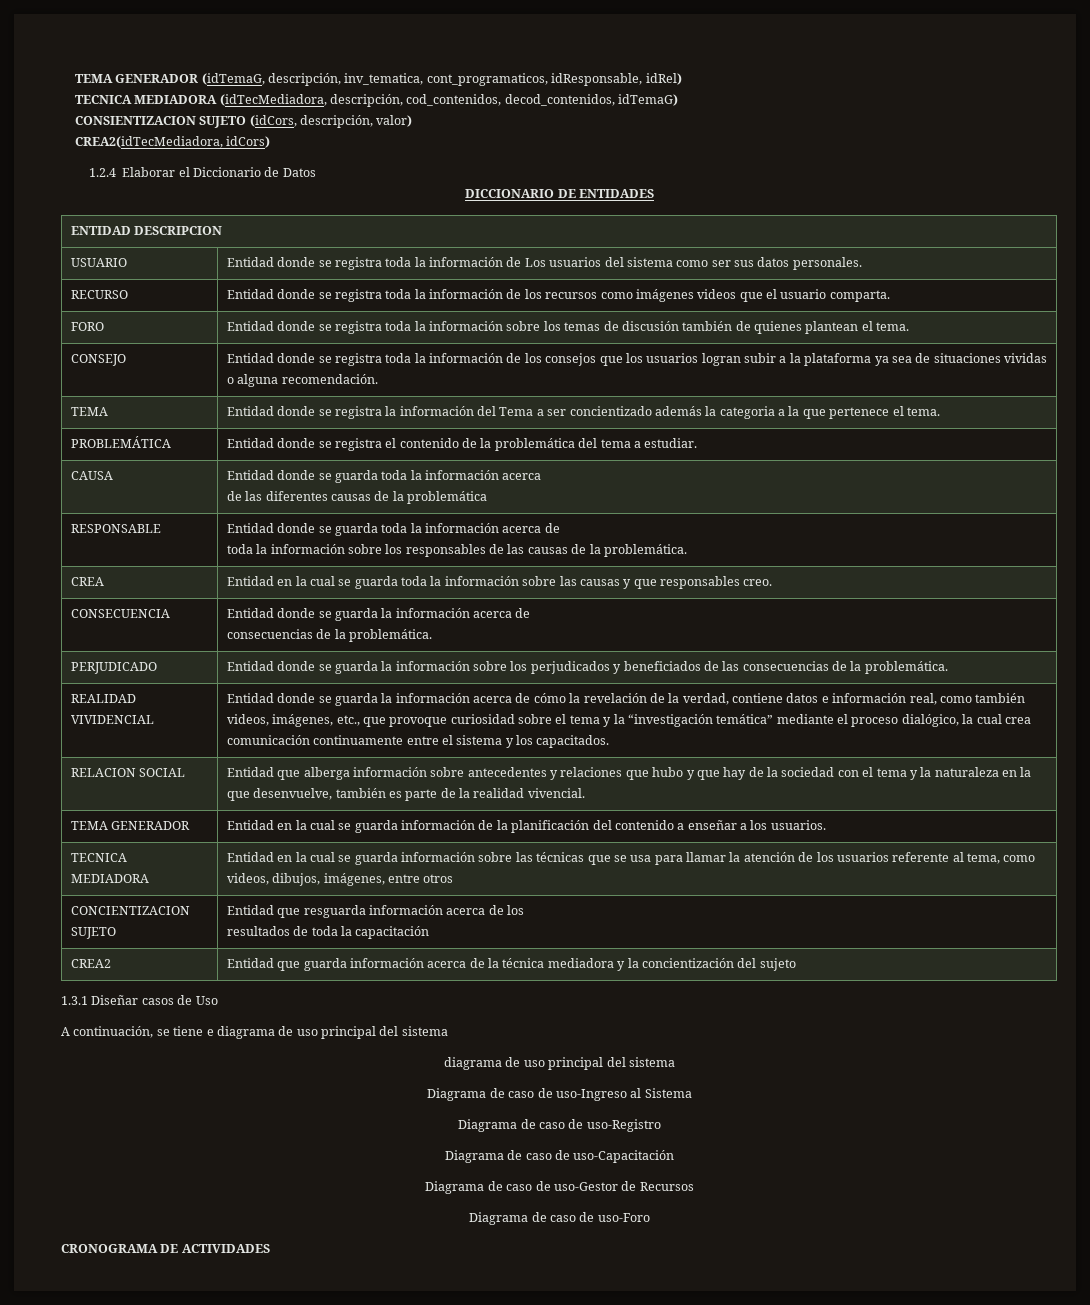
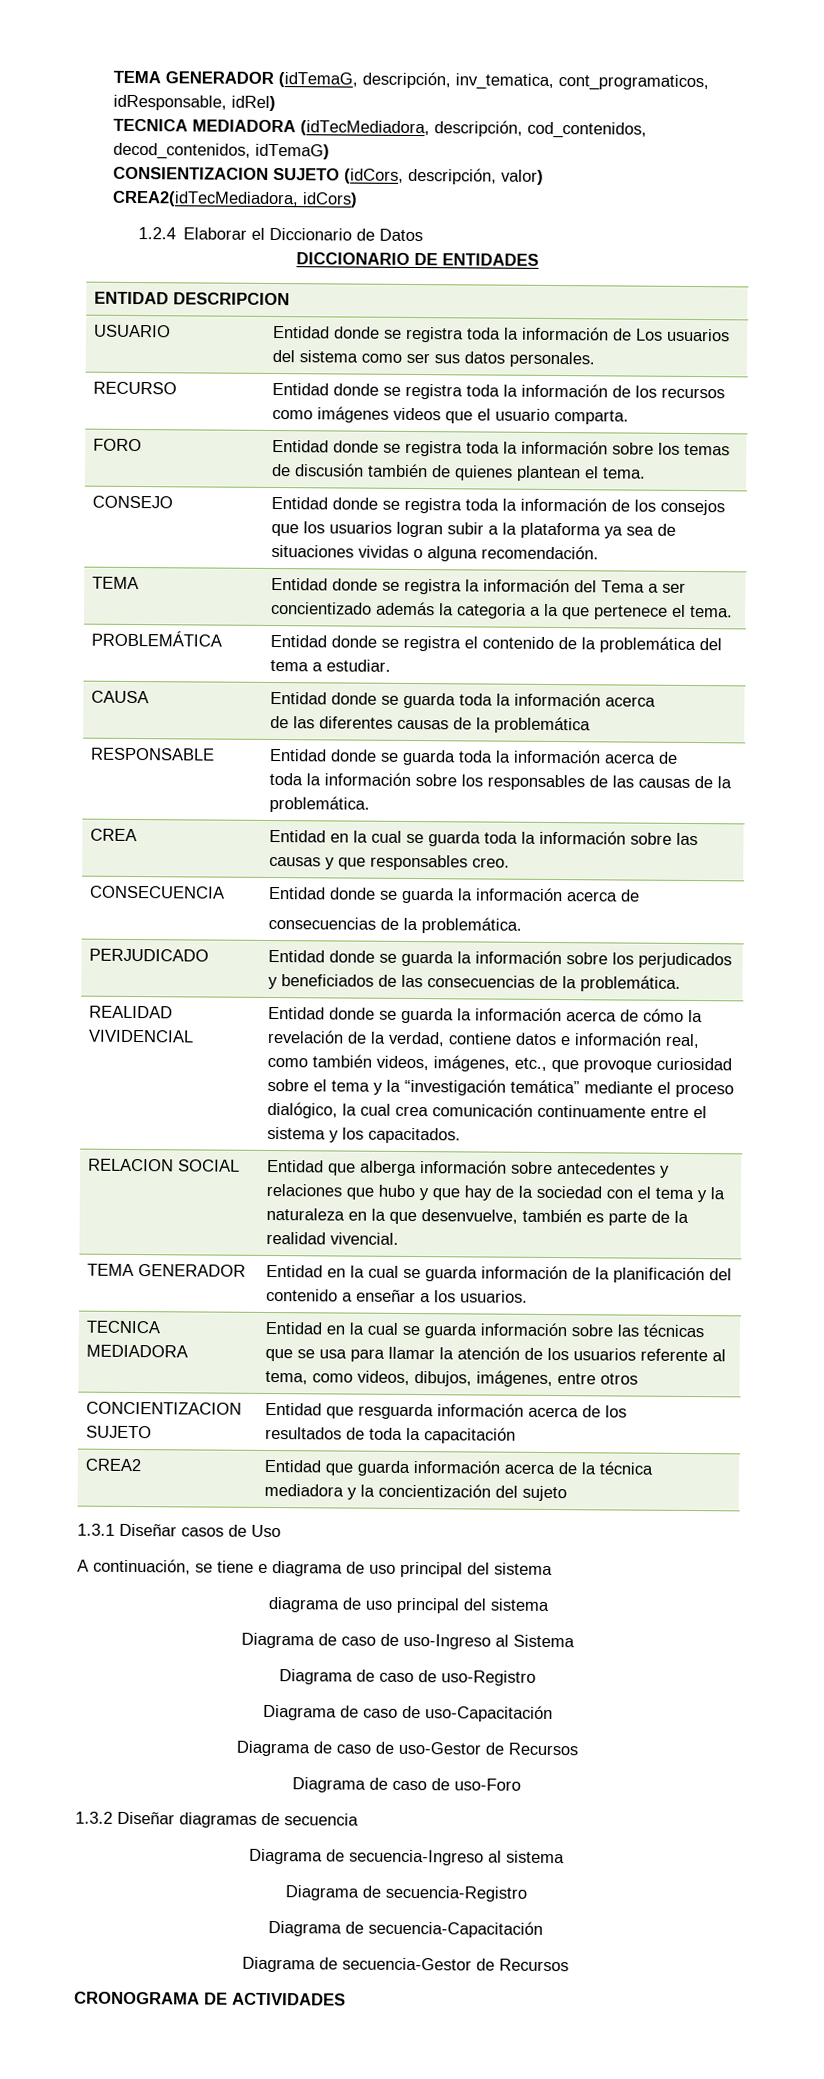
(650, 1217) none -> [75,1811,359,1828] [249,1848,565,1866] [284,1885,527,1902] [268,1920,543,1938] [242,1956,569,1973] // 1.3.2 Diseñar diagramas de secuencia // Diagrama de secuencia-Ingreso al sistema // Diagrama de secuencia-Registro // Diagrama de secuencia-Capacitación // Diagrama de secuencia-Gestor de Recursos

